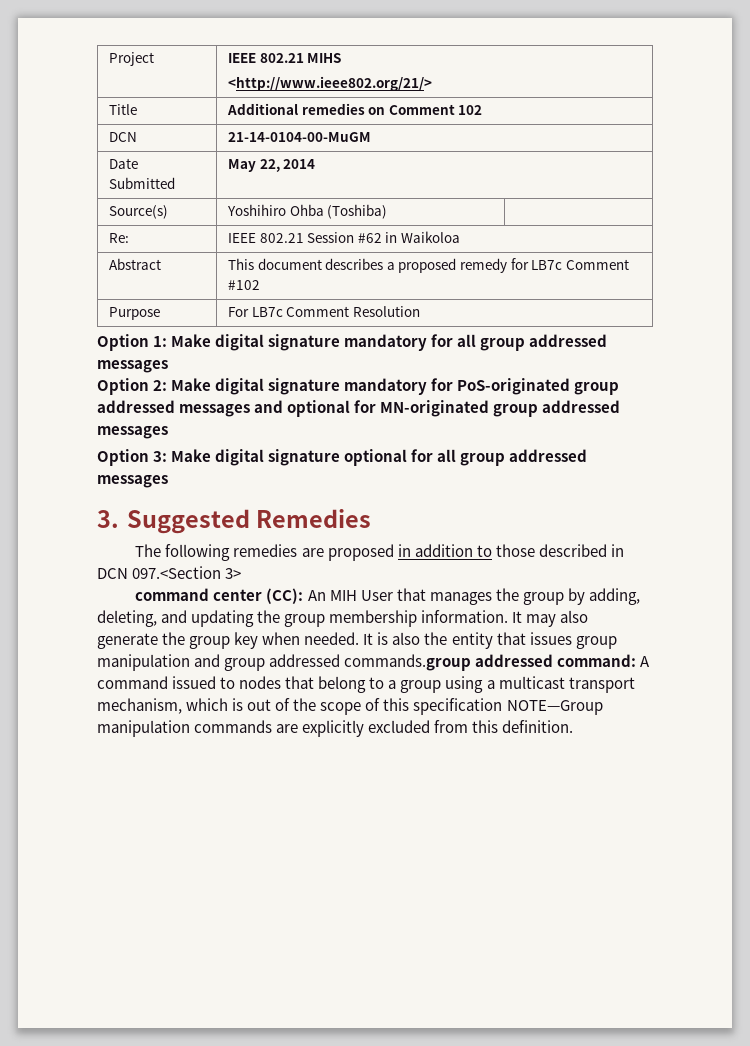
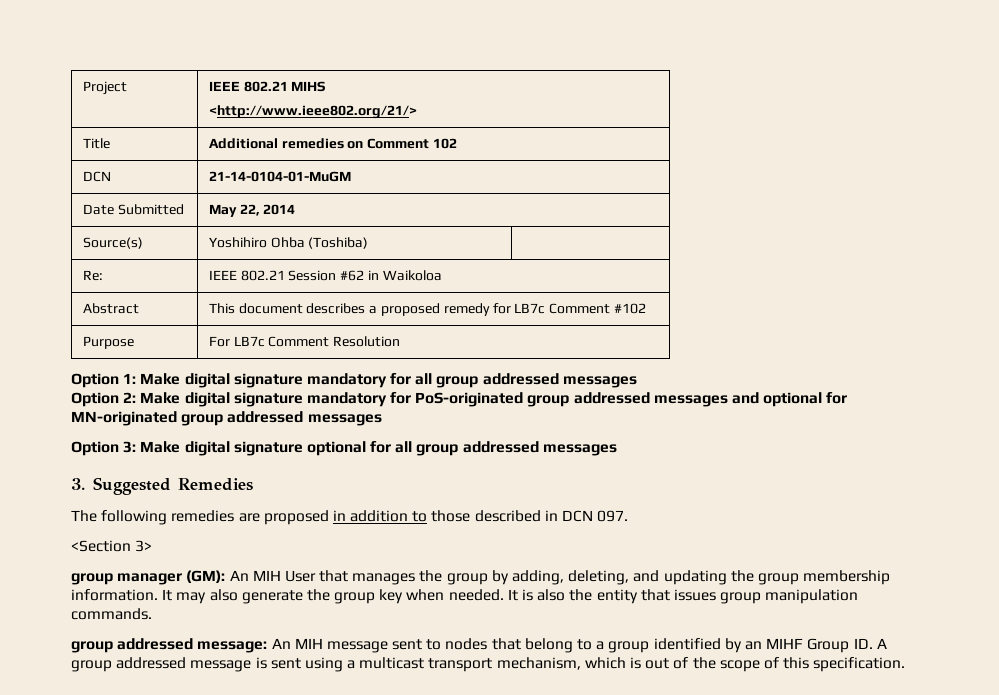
[227,132,371,142] 21-14-0104-00-MuGM -> [208,171,351,182] 21-14-0104-01-MuGM
[132,566,222,579] 097.<Section -> [597,510,629,522] [71,540,131,552] 097. // <Section
[135,588,304,604] command center (CC): -> [71,570,226,585] group manager (GM):
[194,654,651,671] [97,676,217,689] and group addressed commands.group addressed command: A command issued -> [71,608,152,620] [71,638,423,653] commands. // group addressed message: An MIH message sent
(442, 686) none -> [653,638,887,653] [71,657,301,672] identified by an MIHF Group ID. A group addressed message is sent
[413,698,603,715] [97,720,574,737] specification NOTE—Group manipulation commands are explicitly excluded from this definition. -> [813,657,906,672] specification.

